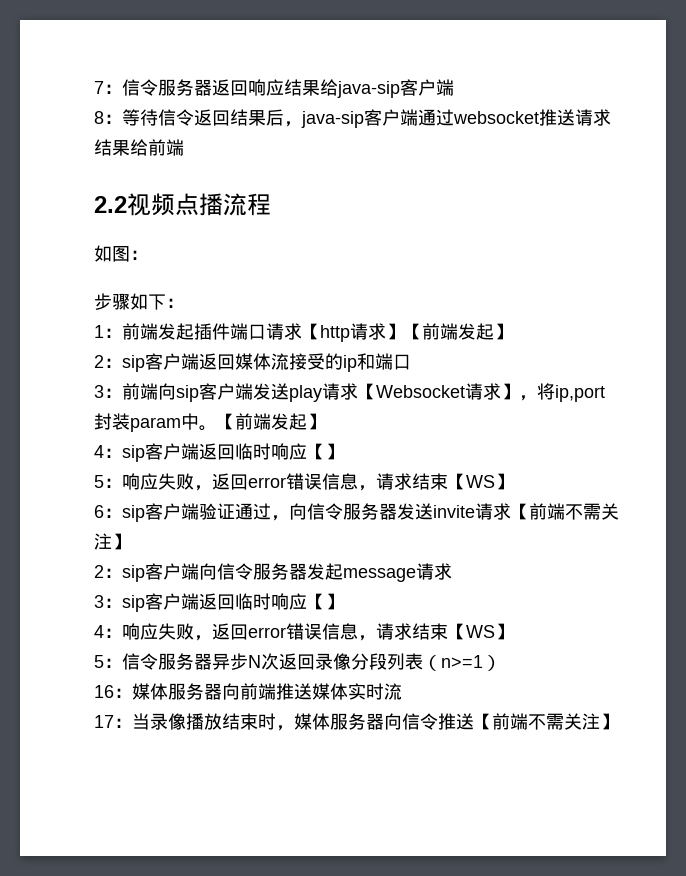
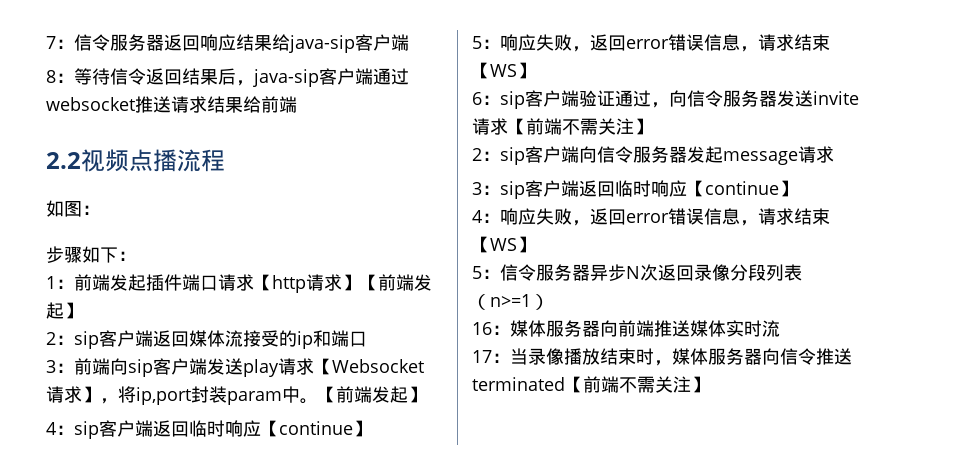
(325, 451) none -> [279,421,353,435] continue
(325, 601) none -> [705,181,779,195] continue
(474, 721) none -> [472,377,565,391] terminated

